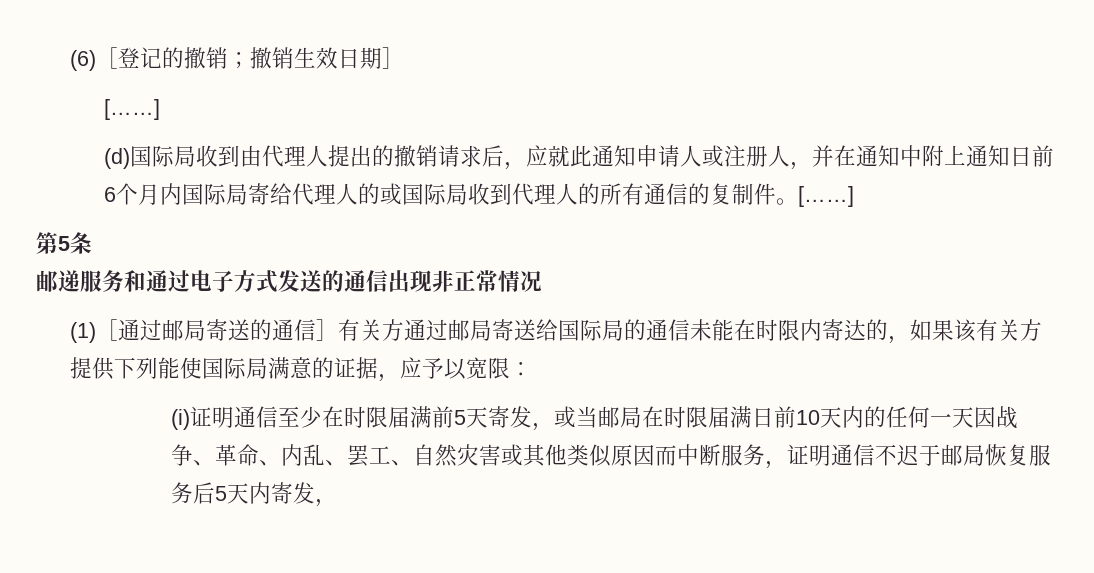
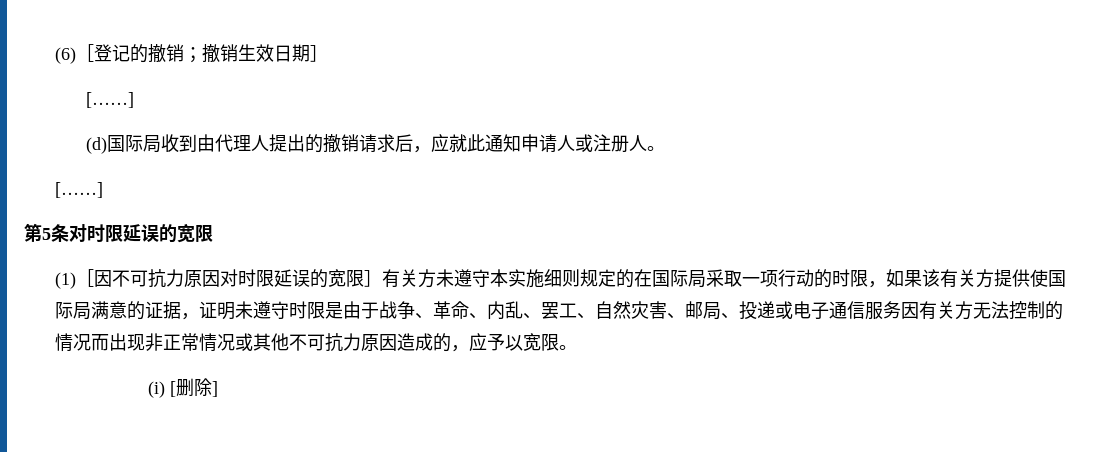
[789,145,1054,170] [103,183,798,205] ，并在通知中附上通知日前6个月内国际局寄给代理人的或国际局收到代理人的所有通信的复制件。 -> [646,146,665,151] 。 //
[36,270,542,293] [69,319,888,343] // 邮递服务和通过电子方式发送的通信出现非正常情况 // (1)［通过邮局寄送的通信］有关方通过邮局寄送给国际局的通信未能在时限内寄达的 -> [69,223,213,243] [54,269,868,289] 对时限延误的宽限 // (1)［因不可抗力原因对时限延误的宽限］有关方未遵守本实施细则规定的在国际局采取一项行动的时限
[113,357,180,379] 下列能 -> (1030, 278) none
[399,357,532,380] [171,406,997,431] 应予以宽限： // (i)证明通信至少在时限届满前5天寄发，或当邮局在时限届满日前10天内的任何一天因 -> [198,301,379,320] 证明未遵守时限是由于
[501,444,1052,469] [171,482,338,507] 或其他类似原因而中断服务，证明通信不迟于邮局恢复服务后5天内寄发， -> [666,301,1063,320] [54,333,577,352] [147,378,218,398] 、邮局、投递或电子通信服务因有关方无法控制的情况而出现非正常情况或其他不可抗力原因造成的，应予以宽限。 // (i) [删除]

